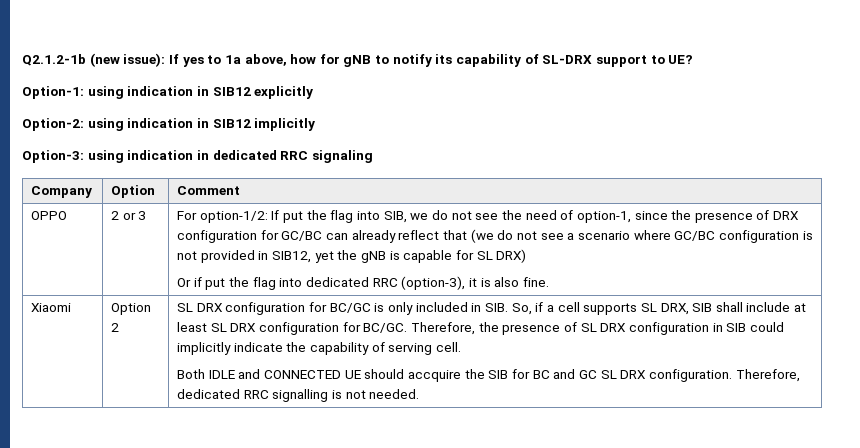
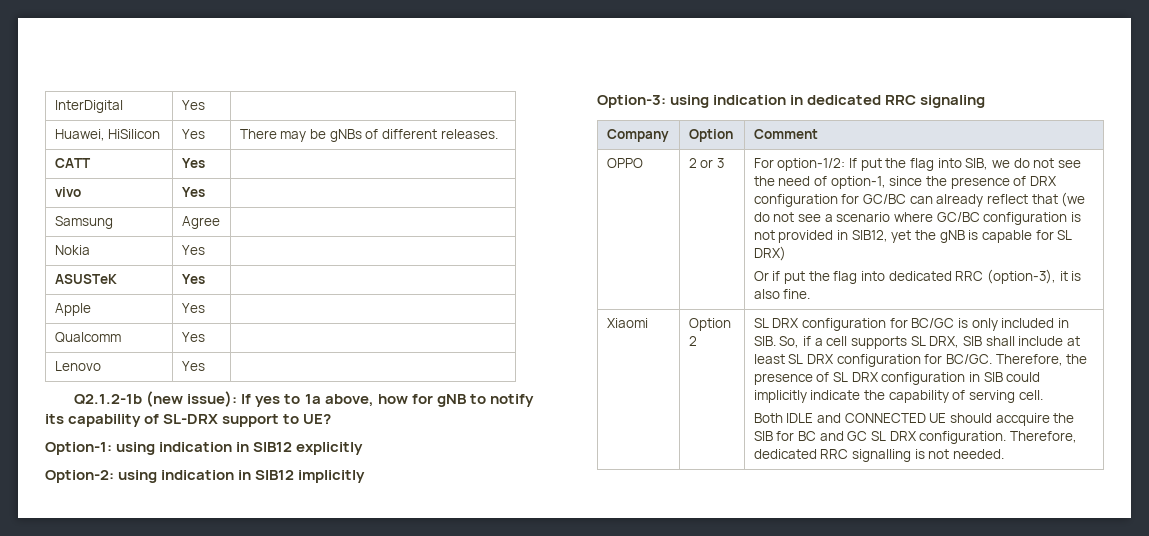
(22, 60) none -> [54,100,123,113] [181,100,205,110] [54,129,161,141] [181,129,205,139] [239,129,498,142] [54,158,91,168] [181,158,205,168] [54,187,81,197] [181,187,205,197] [54,216,113,229] [181,216,220,229] [54,245,90,255] [181,245,205,255] [54,274,117,284] [181,274,205,284] [54,303,91,316] [181,303,205,313] [54,332,121,343] [181,332,205,342] [54,361,101,371] [181,361,205,371] InterDigital | Yes | // Huawei, HiSilicon | Yes | There may be gNBs of different releases. // CATT | Yes | // vivo | Yes | // Samsung | Agree | // Nokia | Yes | // ASUSTeK | Yes | // Apple | Yes | // Qualcomm | Yes | // Lenovo | Yes | //

